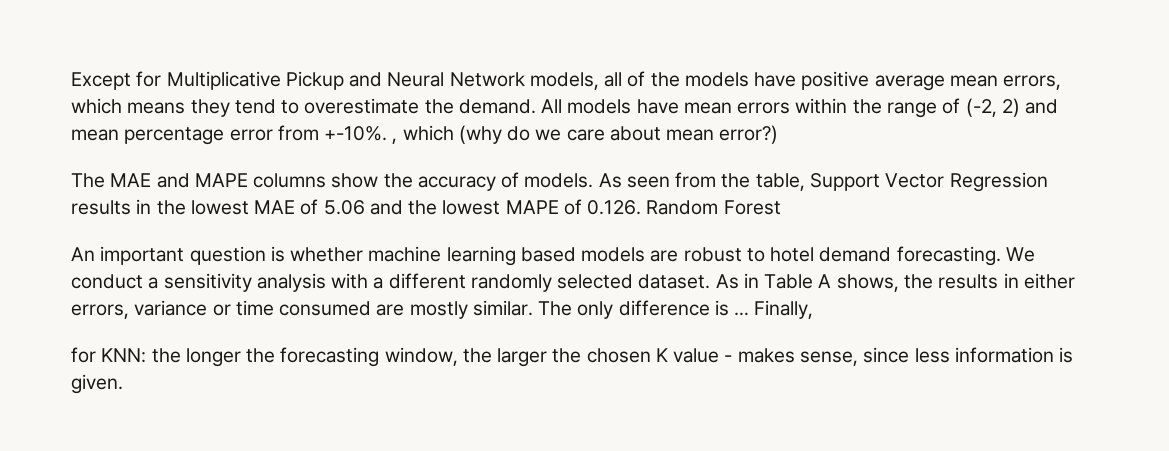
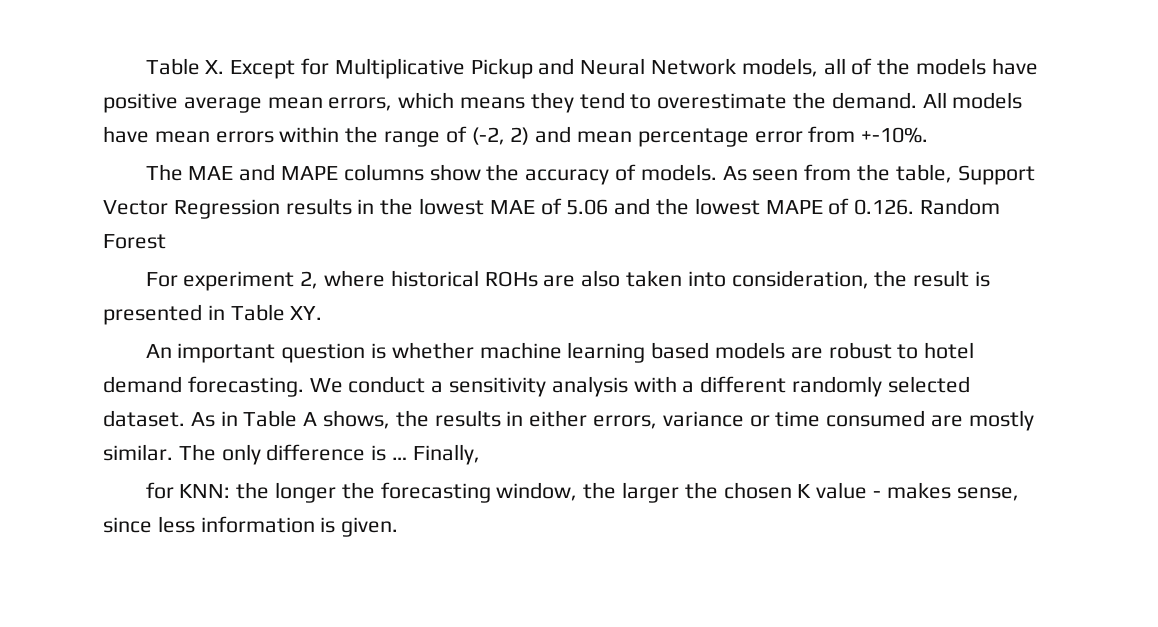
(71, 81) none -> [145,58,225,75] Table X.
[392,125,779,144] , which (why do we care about mean error?) -> (929, 135) none
(781, 207) none -> [145,270,991,291] [103,304,323,325] // For experiment 2, where historical ROHs are also taken into consideration, the result is presented in Table XY.

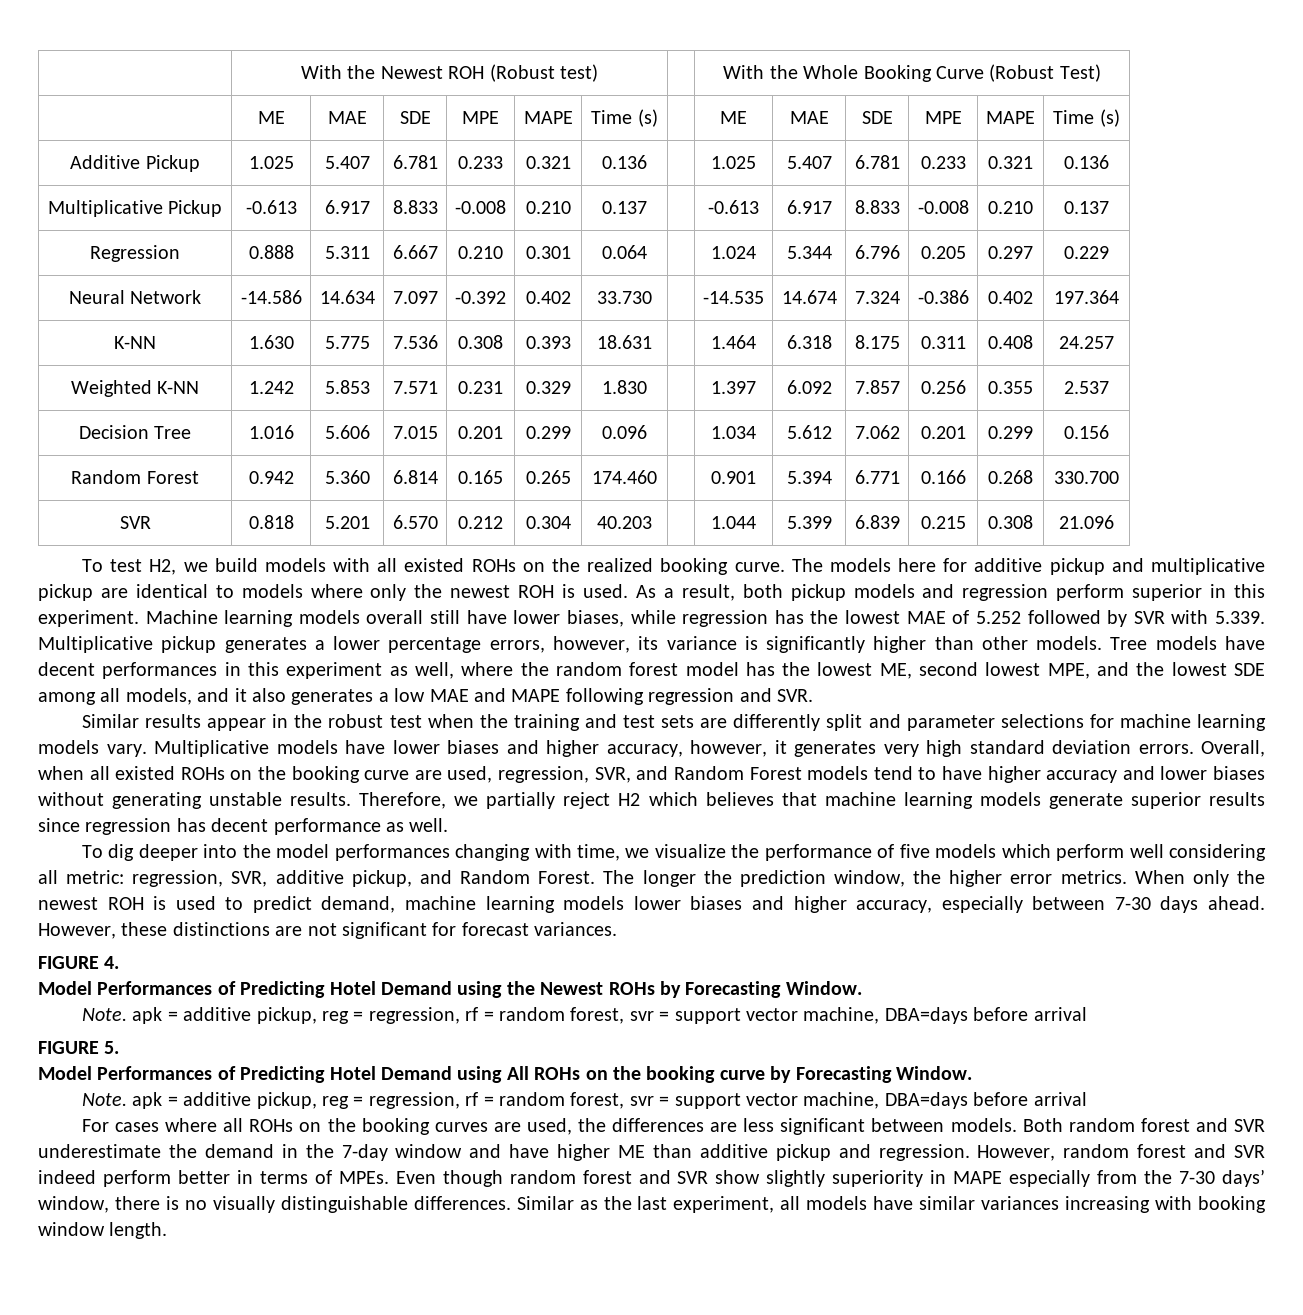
[145,58,1038,79] [103,92,1023,113] [103,126,929,147] [145,164,1035,185] [103,198,1001,219] [103,234,166,249] [145,270,991,291] [103,304,323,325] [145,342,975,363] [103,376,970,397] [103,410,1034,431] [103,444,480,465] [145,482,1019,503] [103,516,399,537] Table X. Except for Multiplicative Pickup and Neural Network models, all of the models have positive average mean errors, which means they tend to overestimate the demand. All models have mean errors within the range of (-2, 2) and mean percentage error from +-10%. // The MAE and MAPE columns show the accuracy of models. As seen from the table, Support Vector Regression results in the lowest MAE of 5.06 and the lowest MAPE of 0.126. Random Forest // For experiment 2, where historical ROHs are also taken into consideration, the result is presented in Table XY. // An important question is whether machine learning based models are robust to hotel demand forecasting. We conduct a sensitivity analysis with a different randomly selected dataset. As in Table A shows, the results in either errors, variance or time consumed are mostly similar. The only difference is … Finally, // for KNN: the longer the forecasting window, the larger the chosen K value - makes sense, since less information is given. -> [301,64,598,82] [723,64,1101,82] [257,111,285,124] [327,111,367,124] [399,111,431,124] [462,111,499,124] [523,111,573,124] [591,109,658,127] [720,111,747,124] [789,111,829,124] [861,111,893,124] [924,111,962,124] [986,111,1035,124] [1053,109,1120,127] [70,155,200,172] [248,156,294,169] [324,156,370,169] [392,155,438,169] [458,156,503,169] [525,156,571,169] [602,155,647,169] [711,156,756,169] [786,156,832,169] [854,155,900,169] [920,156,966,169] [988,156,1033,169] [1064,155,1109,169] [47,200,223,217] [245,200,297,214] [324,200,370,214] [392,200,438,214] [455,200,506,214] [525,201,571,214] [602,201,647,214] [708,200,759,214] [786,200,832,214] [854,200,900,214] [917,200,969,214] [988,201,1033,214] [1064,201,1109,214] [90,245,180,262] [248,245,294,259] [324,246,370,259] [392,245,438,259] [458,246,503,259] [525,246,571,259] [602,245,647,259] [711,246,756,259] [786,246,832,259] [854,245,900,259] [920,246,966,259] [988,246,1033,259] [1064,246,1109,259] [68,290,202,304] [240,290,302,304] [319,290,375,304] [392,291,438,304] [455,291,506,304] [525,291,571,304] [597,291,652,304] [703,291,764,304] [781,290,837,304] [854,291,900,304] [917,290,969,304] [988,291,1033,304] [1054,290,1119,304] [114,336,156,349] [248,335,294,349] [324,336,370,349] [392,335,438,349] [458,335,503,349] [525,336,571,349] [597,335,652,349] [711,335,756,349] [786,335,832,349] [854,335,900,349] [920,336,966,349] [988,335,1033,349] [1059,336,1114,349] [70,380,200,397] [248,381,294,394] [324,380,370,394] [392,381,438,394] [458,381,503,394] [525,381,571,394] [602,380,647,394] [711,381,756,394] [786,380,832,394] [854,380,900,394] [920,380,966,394] [988,381,1033,394] [1064,381,1109,394] [78,425,192,439] [248,425,294,439] [324,425,370,439] [392,426,438,439] [458,426,503,439] [525,426,571,439] [602,425,647,439] [711,426,756,439] [786,425,832,439] [854,425,900,439] [920,426,966,439] [988,426,1033,439] [1064,425,1109,439] [71,470,199,484] [248,471,294,484] [324,470,370,484] [392,470,438,484] [458,470,503,484] [525,470,571,484] [592,470,657,484] [711,471,756,484] [786,471,832,484] [854,470,900,484] [920,470,966,484] [988,470,1033,484] [1054,471,1119,484] [119,516,151,529] [248,515,294,529] [324,516,370,529] [392,515,438,529] [458,516,503,529] [525,516,571,529] [597,516,652,529] [711,516,756,529] [786,516,832,529] [854,515,900,529] [920,516,966,529] [988,515,1033,529] [1059,515,1114,529] [81,558,1266,575] [38,584,1265,601] [38,610,1265,627] [38,636,1266,653] [38,662,1266,679] [38,688,813,705] [81,714,1266,731] [38,740,1265,757] [38,766,1265,783] [38,792,1265,809] [38,818,449,835] [81,844,1267,861] [38,870,1265,887] [38,896,1265,913] [38,922,618,939] [38,956,120,969] [38,981,862,998] [81,1007,1087,1024] [38,1041,120,1054] [38,1066,972,1083] [81,1092,1087,1109] [81,1118,1266,1135] [38,1144,1265,1161] [38,1169,1266,1187] [38,1196,1266,1213] [38,1222,168,1239] | With the Newest ROH (Robust test) | | With the Whole Booking Curve (Robust Test) // | ME | MAE | SDE | MPE | MAPE | Time (s) | | ME | MAE | SDE | MPE | MAPE | Time (s) // Additive Pickup | 1.025 | 5.407 | 6.781 | 0.233 | 0.321 | 0.136 | | 1.025 | 5.407 | 6.781 | 0.233 | 0.321 | 0.136 // Multiplicative Pickup | -0.613 | 6.917 | 8.833 | -0.008 | 0.210 | 0.137 | | -0.613 | 6.917 | 8.833 | -0.008 | 0.210 | 0.137 // Regression | 0.888 | 5.311 | 6.667 | 0.210 | 0.301 | 0.064 | | 1.024 | 5.344 | 6.796 | 0.205 | 0.297 | 0.229 // Neural Network | -14.586 | 14.634 | 7.097 | -0.392 | 0.402 | 33.730 | | -14.535 | 14.674 | 7.324 | -0.386 | 0.402 | 197.364 // K-NN | 1.630 | 5.775 | 7.536 | 0.308 | 0.393 | 18.631 | | 1.464 | 6.318 | 8.175 | 0.311 | 0.408 | 24.257 // Weighted K-NN | 1.242 | 5.853 | 7.571 | 0.231 | 0.329 | 1.830 | | 1.397 | 6.092 | 7.857 | 0.256 | 0.355 | 2.537 // Decision Tree | 1.016 | 5.606 | 7.015 | 0.201 | 0.299 | 0.096 | | 1.034 | 5.612 | 7.062 | 0.201 | 0.299 | 0.156 // Random Forest | 0.942 | 5.360 | 6.814 | 0.165 | 0.265 | 174.460 | | 0.901 | 5.394 | 6.771 | 0.166 | 0.268 | 330.700 // SVR | 0.818 | 5.201 | 6.570 | 0.212 | 0.304 | 40.203 | | 1.044 | 5.399 | 6.839 | 0.215 | 0.308 | 21.096 // To test H2, we build models with all existed ROHs on the realized booking curve. The models here for additive pickup and multiplicative pickup are identical to models where only the newest ROH is used. As a result, both pickup models and regression perform superior in this experiment. Machine learning models overall still have lower biases, while regression has the lowest MAE of 5.252 followed by SVR with 5.339. Multiplicative pickup generates a lower percentage errors, however, its variance is significantly higher than other models. Tree models have decent performances in this experiment as well, where the random forest model has the lowest ME, second lowest MPE, and the lowest SDE among all models, and it also generates a low MAE and MAPE following regression and SVR. // Similar results appear in the robust test when the training and test sets are differently split and parameter selections for machine learning models vary. Multiplicative models have lower biases and higher accuracy, however, it generates very high standard deviation errors. Overall, when all existed ROHs on the booking curve are used, regression, SVR, and Random Forest models tend to have higher accuracy and lower biases without generating unstable results. Therefore, we partially reject H2 which believes that machine learning models generate superior results since regression has decent performance as well. // To dig deeper into the model performances changing with time, we visualize the performance of five models which perform well considering all metric: regression, SVR, additive pickup, and Random Forest. The longer the prediction window, the higher error metrics. When only the newest ROH is used to predict demand, machine learning models lower biases and higher accuracy, especially between 7-30 days ahead. However, these distinctions are not significant for forecast variances. // FIGURE 4. // Model Performances of Predicting Hotel Demand using the Newest ROHs by Forecasting Window. // Note. apk = additive pickup, reg = regression, rf = random forest, svr = support vector machine, DBA=days before arrival // FIGURE 5. // Model Performances of Predicting Hotel Demand using All ROHs on the booking curve by Forecasting Window. // Note. apk = additive pickup, reg = regression, rf = random forest, svr = support vector machine, DBA=days before arrival // For cases where all ROHs on the booking curves are used, the differences are less significant between models. Both random forest and SVR underestimate the demand in the 7-day window and have higher ME than additive pickup and regression. However, random forest and SVR indeed perform better in terms of MPEs. Even though random forest and SVR show slightly superiority in MAPE especially from the 7-30 days’ window, there is no visually distinguishable differences. Similar as the last experiment, all models have similar variances increasing with booking window length.

